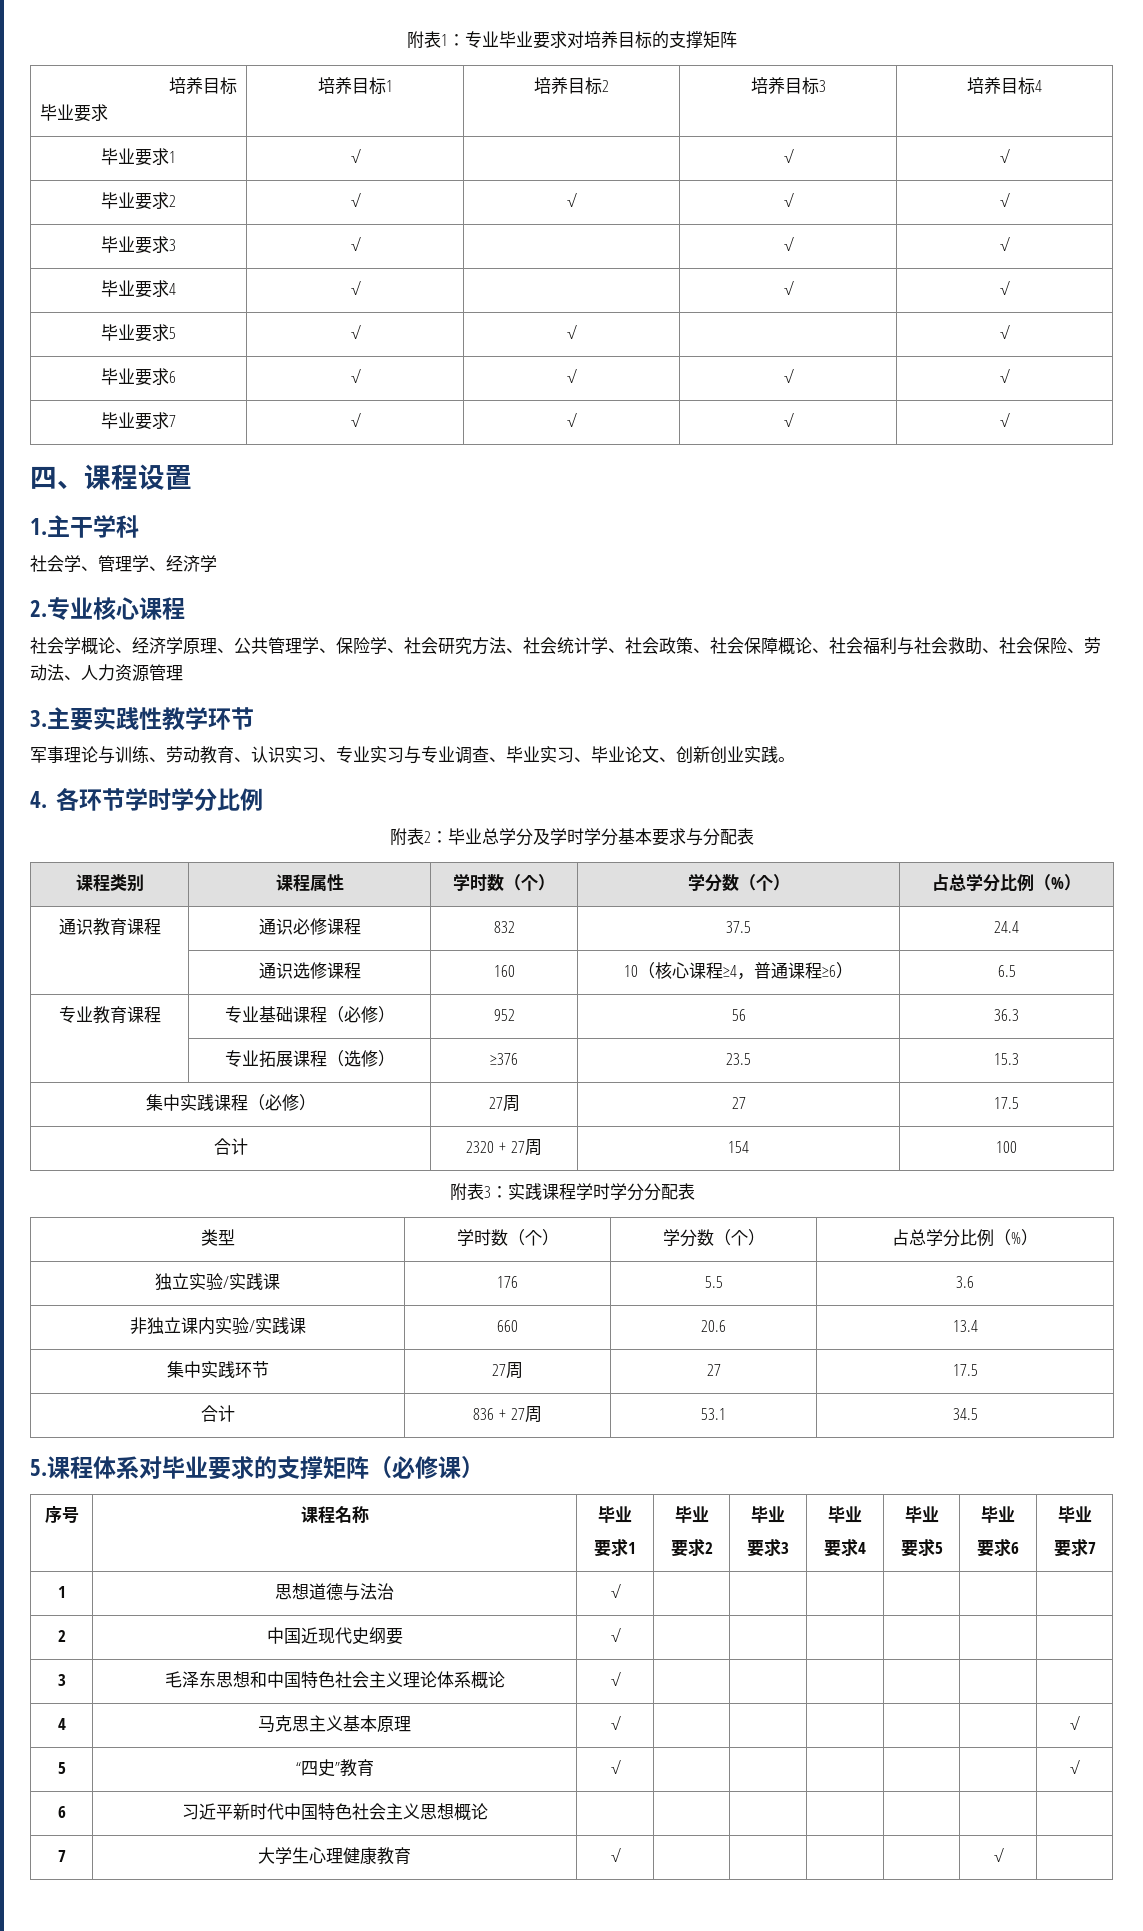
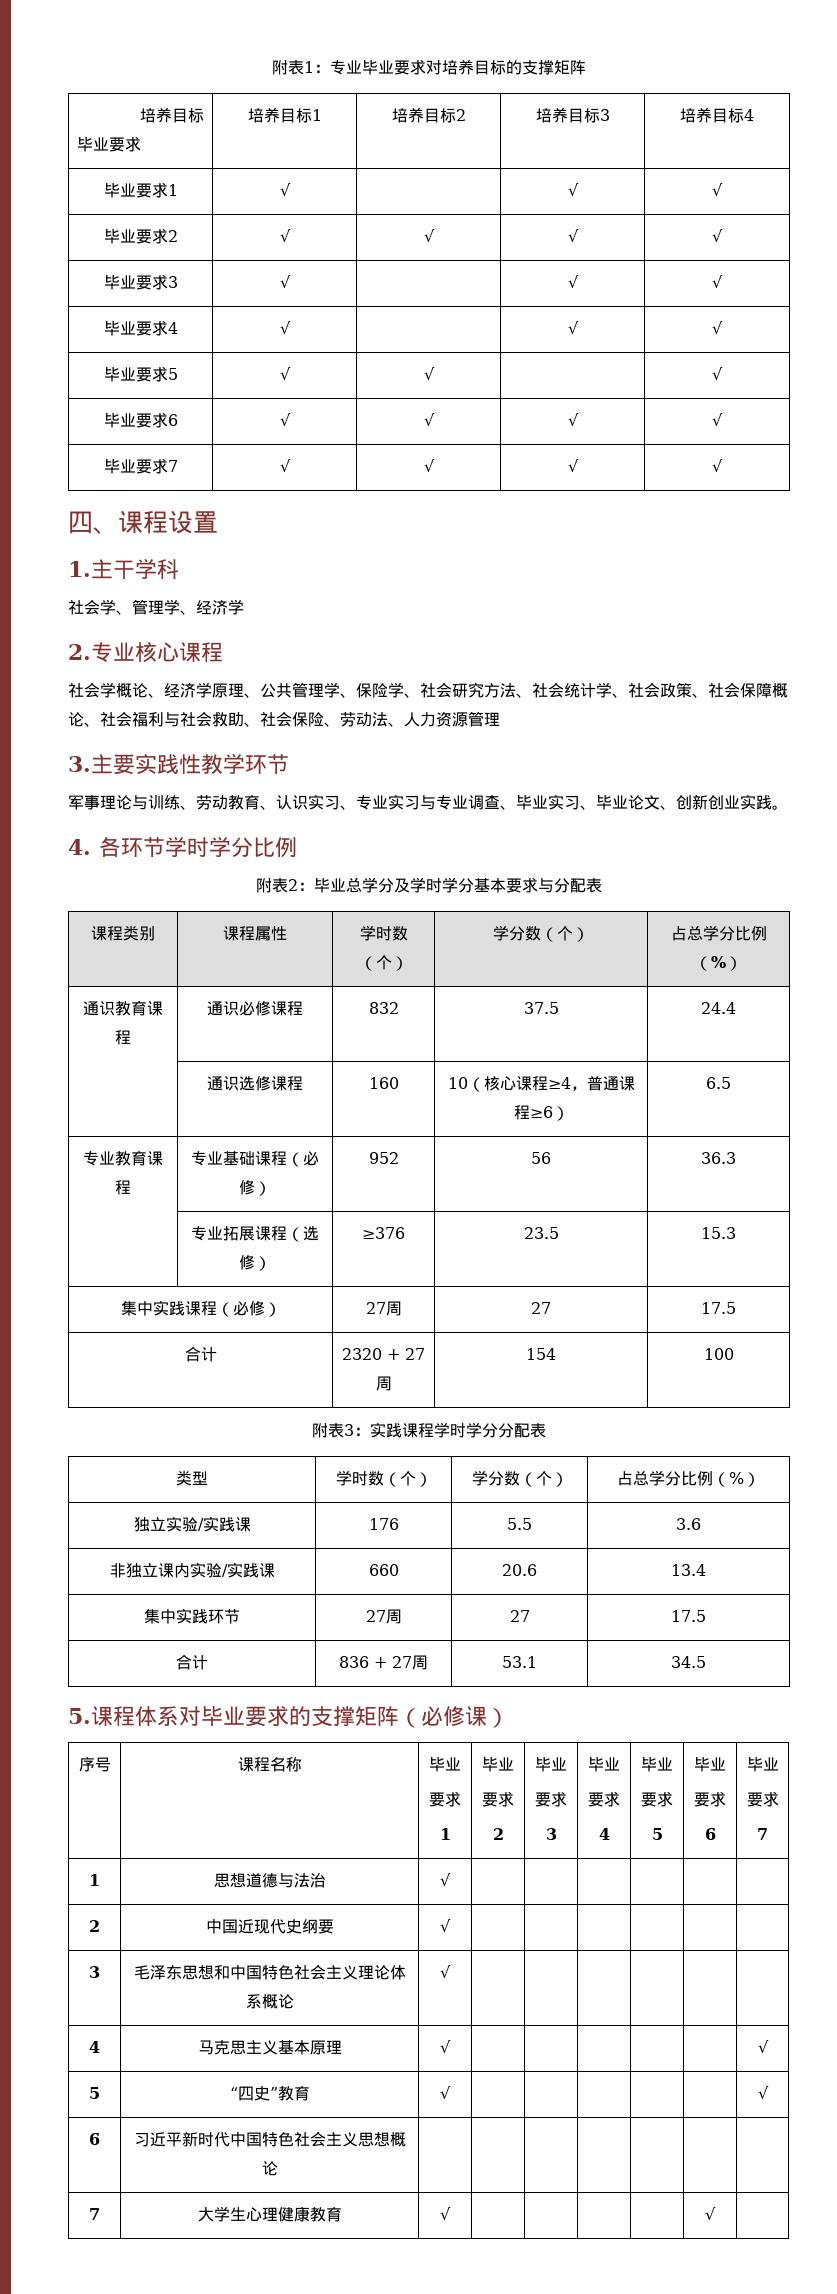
(628, 1547) none -> (461, 1799) //
(705, 1547) none -> (514, 1799) //
(781, 1547) none -> (567, 1799) //
(858, 1547) none -> (620, 1799) //
(935, 1547) none -> (673, 1799) //
(1011, 1547) none -> (726, 1799) //
(1088, 1547) none -> (779, 1799) //

